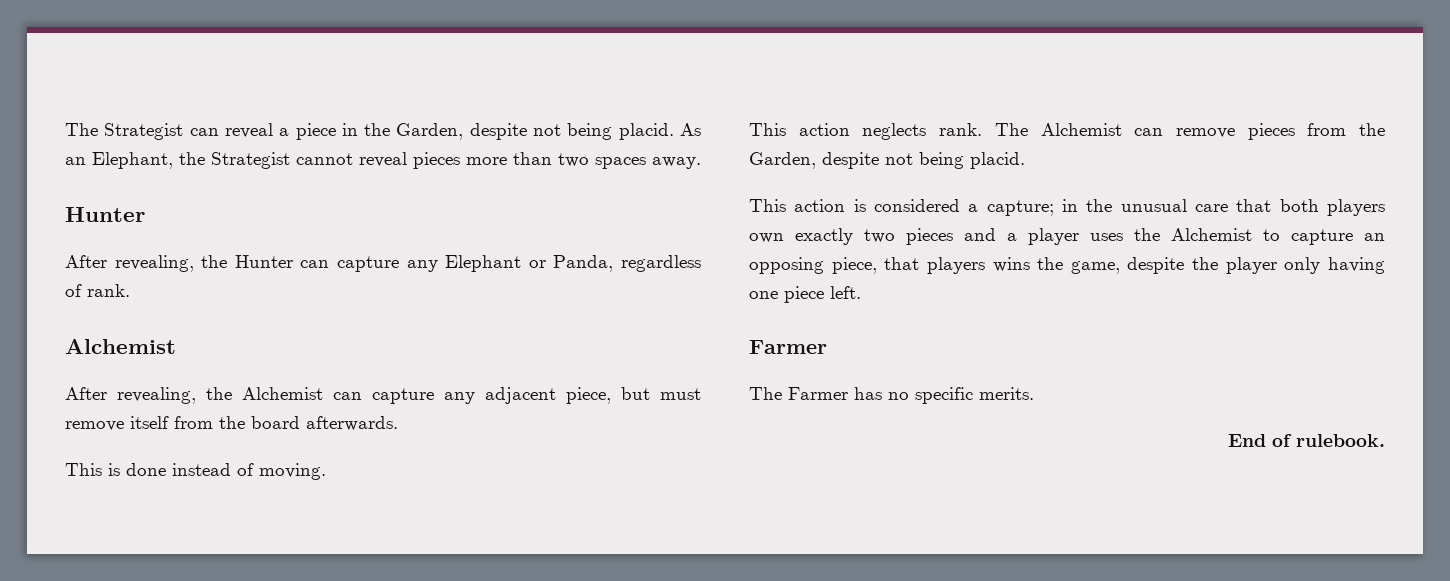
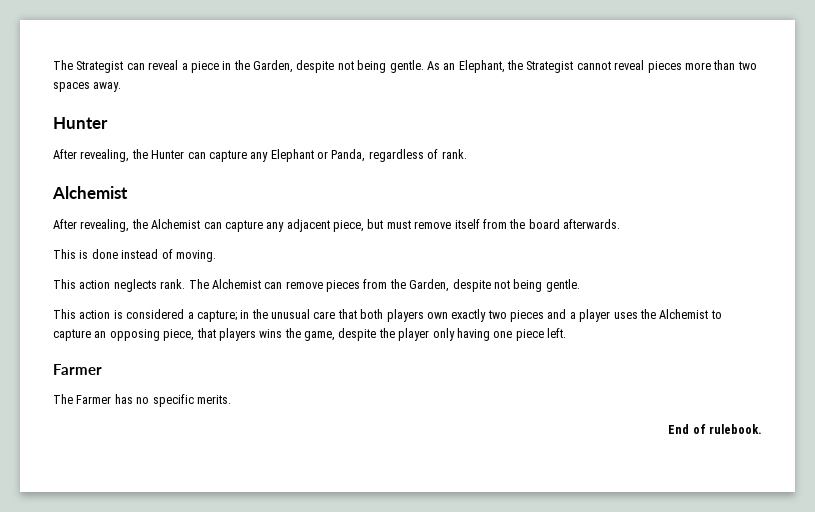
[618,123,674,140] placid. -> [389,60,424,73] gentle.
[970,152,1025,169] placid. -> [545,279,580,292] gentle.

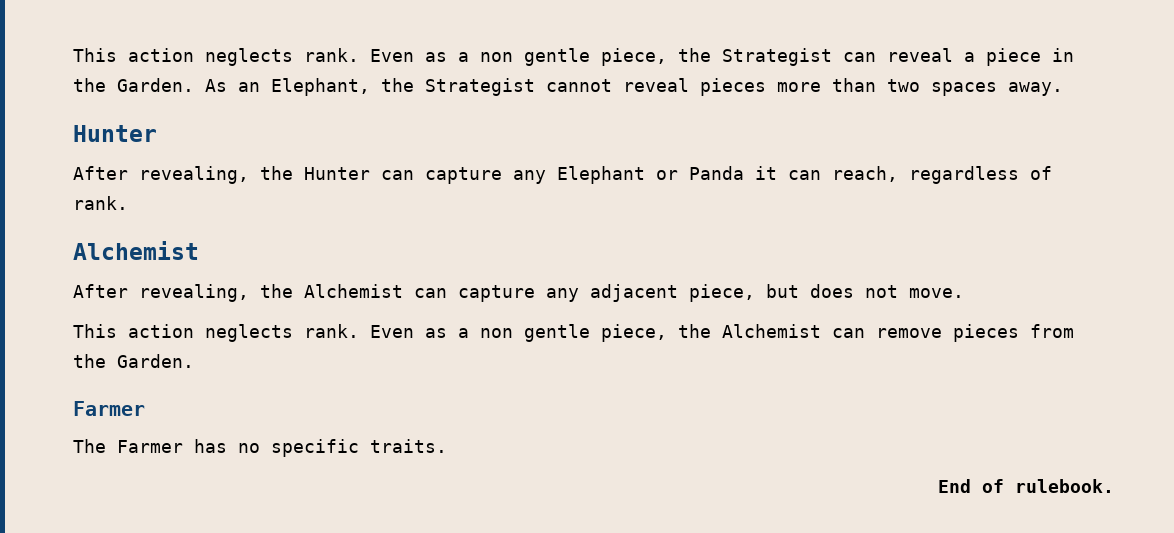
[53,60,73,70] The -> [73,48,711,66] This action neglects rank. Even as a non gentle piece, the
[253,60,424,73] Garden, despite not being gentle. -> [117,78,194,92] Garden.
[331,149,366,162] Panda, -> [689,166,898,182] Panda it can reach,
[386,219,620,229] [53,249,216,262] [53,279,209,292] must remove itself from the board afterwards. // This is done instead of moving. // This action neglects rank. The -> [810,284,964,298] [73,324,711,342] does not move. // This action neglects rank. Even as a non gentle piece, the
[409,279,580,292] [53,309,722,322] [53,328,566,341] Garden, despite not being gentle. // This action is considered a capture; in the unusual care that both players own exactly two pieces and a player uses the Alchemist to capture an opposing piece, that players wins the game, despite the player only having one piece left. -> [117,354,194,368] Garden.
[196,395,231,404] merits. -> [370,439,447,453] traits.

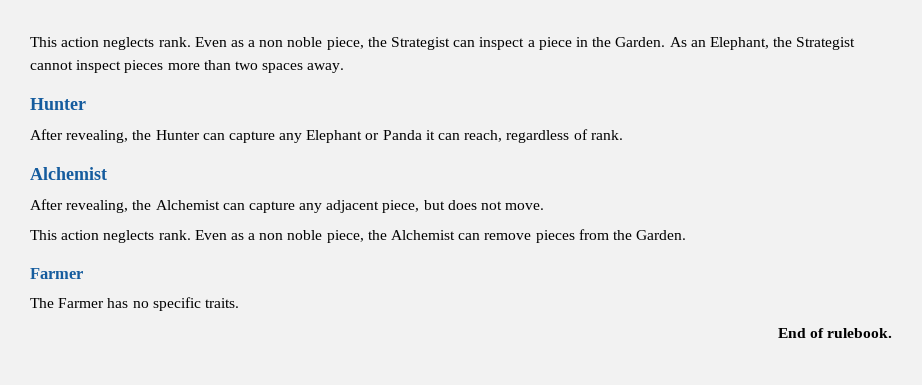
[73,48,590,66] This action neglects rank. Even as a non gentle -> [30,37,323,50] This action neglects rank. Even as a non noble
[887,48,953,62] reveal -> [479,37,525,50] inspect
[623,78,689,92] reveal -> [76,60,122,73] inspect
[524,324,590,342] gentle -> [287,230,323,240] noble

